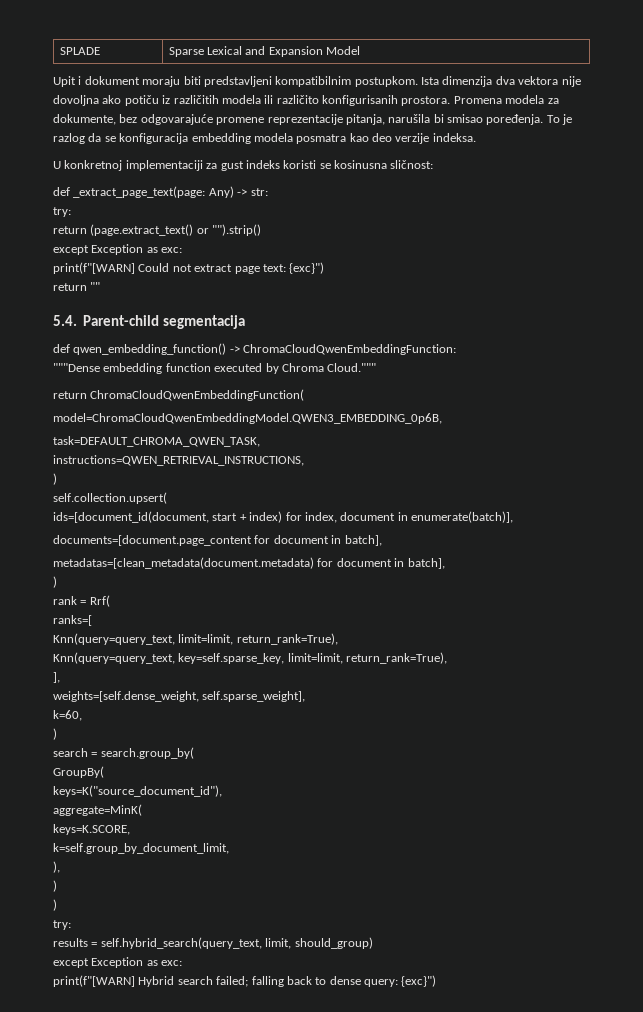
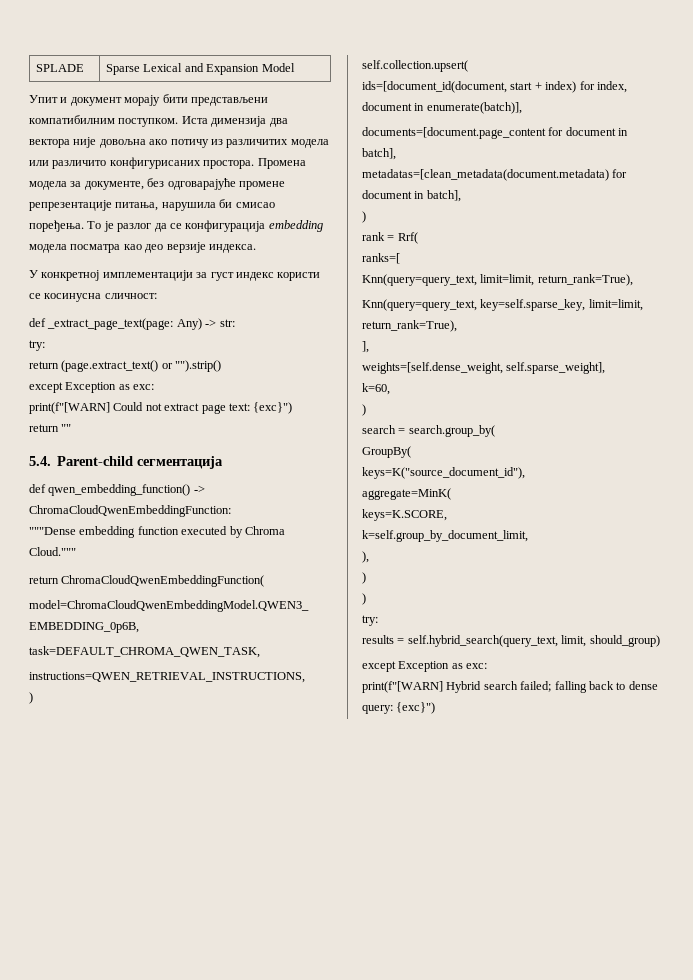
[53,76,581,87] [53,95,559,106] [53,114,573,125] [53,133,476,144] [53,160,434,171] Upit i dokument moraju biti predstavljeni kompatibilnim postupkom. Ista dimenzija dva vektora nije dovoljna ako potiču iz različitih modela ili različito konfigurisanih prostora. Promena modela za dokumente, bez odgovarajuće promene reprezentacije pitanja, narušila bi smisao poređenja. To je razlog da se konfiguracija embedding modela posmatra kao deo verzije indeksa. // U konkretnoj implementaciji za gust indeks koristi se kosinusna sličnost: -> [29,94,268,106] [29,115,288,127] [29,137,329,148] [29,157,306,169] [29,178,285,190] [29,199,275,211] [29,220,323,232] [29,242,256,253] [29,270,321,281] [29,293,157,302] Упит и документ морају бити представљени компатибилним поступком. Иста димензија два вектора није довољна ако потичу из различитих модела или различито конфигурисаних простора. Промена модела за документе, без одговарајуће промене репрезентације питања, нарушила би смисао поређења. То је разлог да се конфигурација embedding модела посматра као део верзије индекса. // У конкретној имплементацији за густ индекс користи се косинусна сличност:
[163,315,246,329] segmentacija -> [137,456,224,469] сегментација

